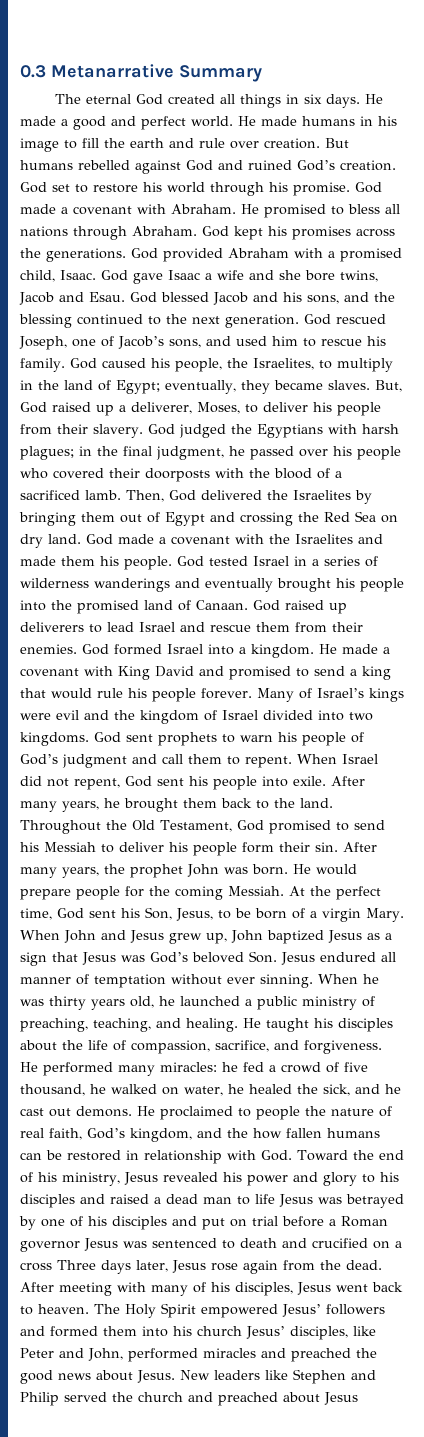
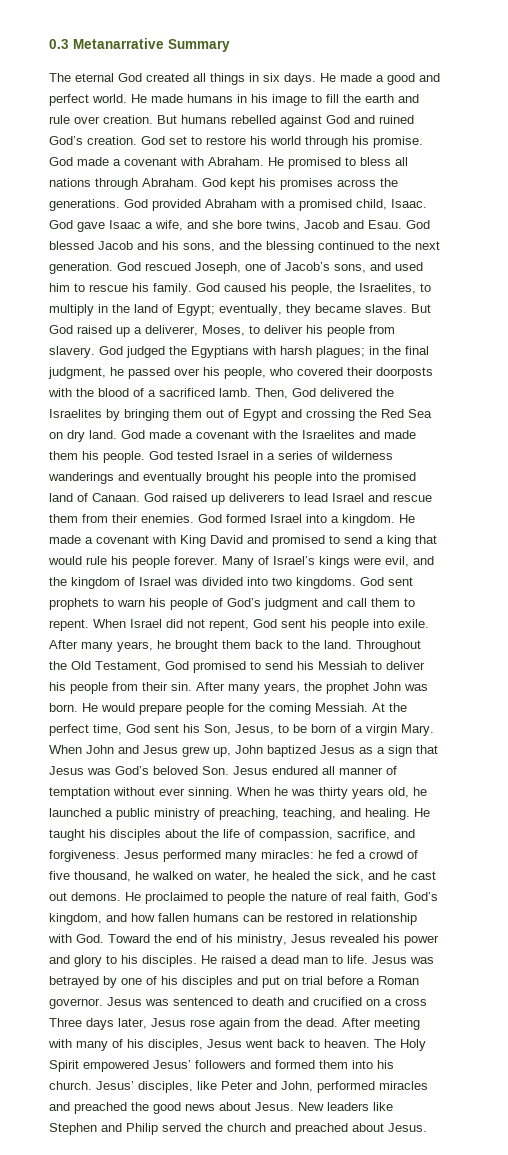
[217,270,244,280] wife -> [155,220,183,231] wife,
[374,380,402,392] But, -> [411,304,431,313] But
[57,424,88,434] their -> (395, 329) none
[357,446,401,460] people -> [224,367,266,379] people,
[56,710,79,720] evil -> [385,556,409,567] evil,
(258, 715) none -> [174,579,198,586] was
[242,842,274,853] form -> [112,682,138,691] from
[20,1062,38,1072] He -> [124,850,159,859] Jesus
[227,1128,248,1138] the -> (127, 917) none
[20,1194,105,1208] disciples and -> [142,955,217,967] disciples. He
[255,1194,275,1204] life -> [347,955,368,964] life.
[20,1241,80,1252] governor -> [49,998,103,1009] governor.
[197,1326,242,1336] church -> [49,1081,92,1090] church.
[324,1392,358,1405] Jesus -> [388,1123,427,1132] Jesus.

